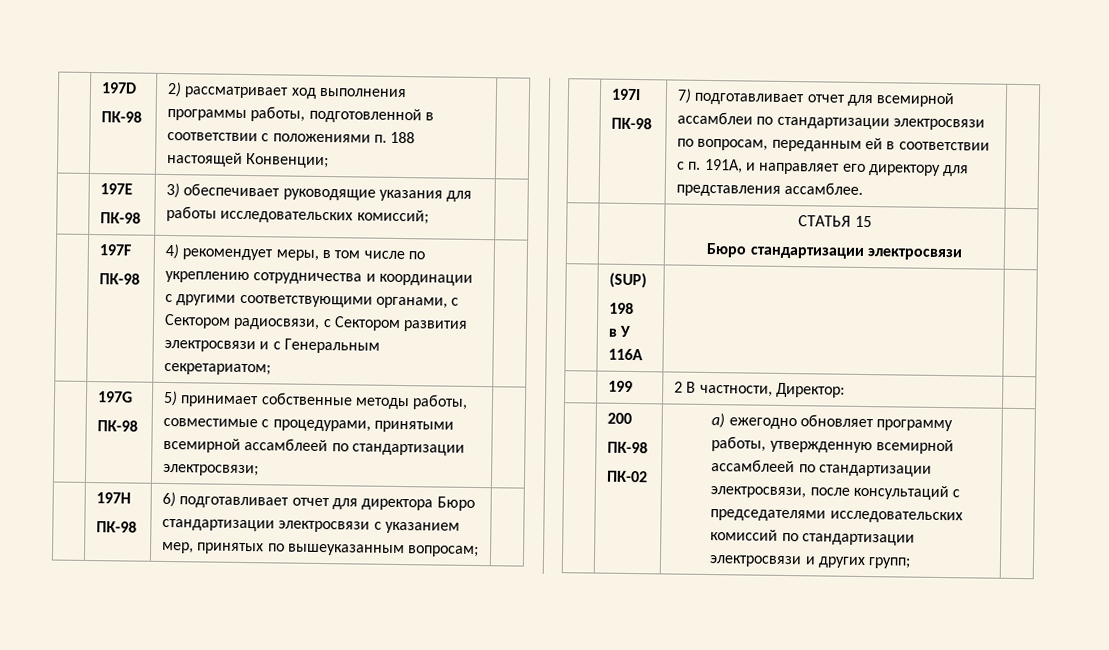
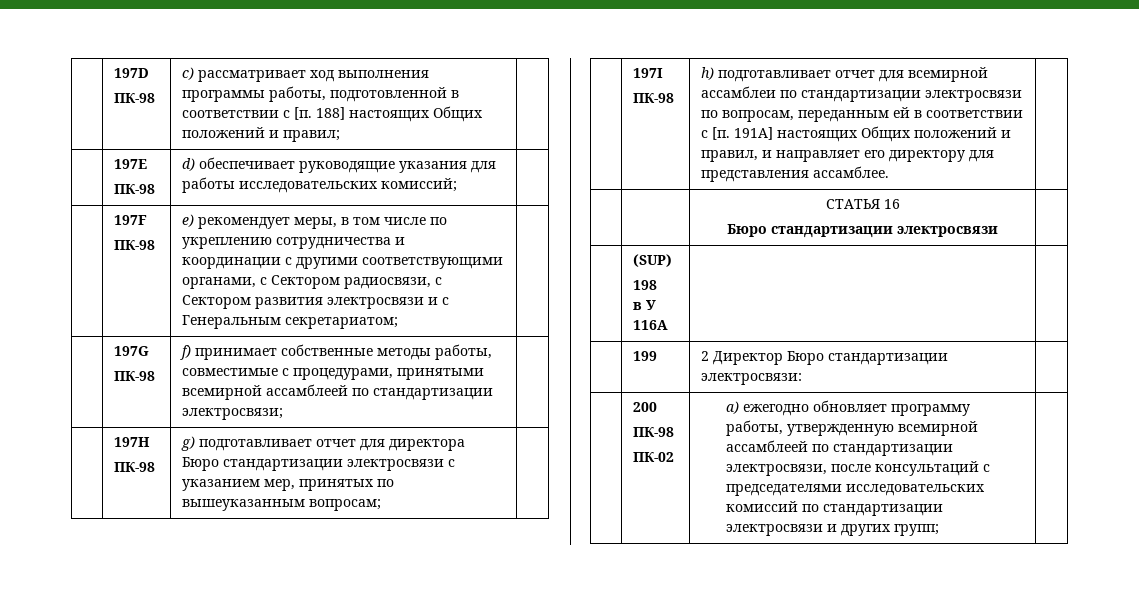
[167,81,183,98] 2) -> [181,67,194,80] c)
[272,131,416,144] [167,151,330,169] положениями п. 188 настоящей Конвенции; -> [293,106,483,122] [181,127,340,142] [п. 188] настоящих Общих положений и правил;
[166,182,181,199] 3) -> [181,158,195,171] d)
[165,243,181,260] 4) -> [181,214,194,227] e)
[163,390,179,407] 5) -> [179,345,191,360] f)
[162,491,177,508] 6) -> [180,436,195,451] g)
[677,88,693,104] 7) -> [700,67,714,80] h)
[688,158,743,174] п. 191A, -> [711,126,1011,142] [700,150,758,162] [п. 191A] настоящих Общих положений и правил,
[854,215,872,228] 15 -> [883,199,900,209] 16
[686,381,846,398] В частности, Директор: -> [712,351,948,365] [700,373,802,385] Директор Бюро стандартизации электросвязи:

